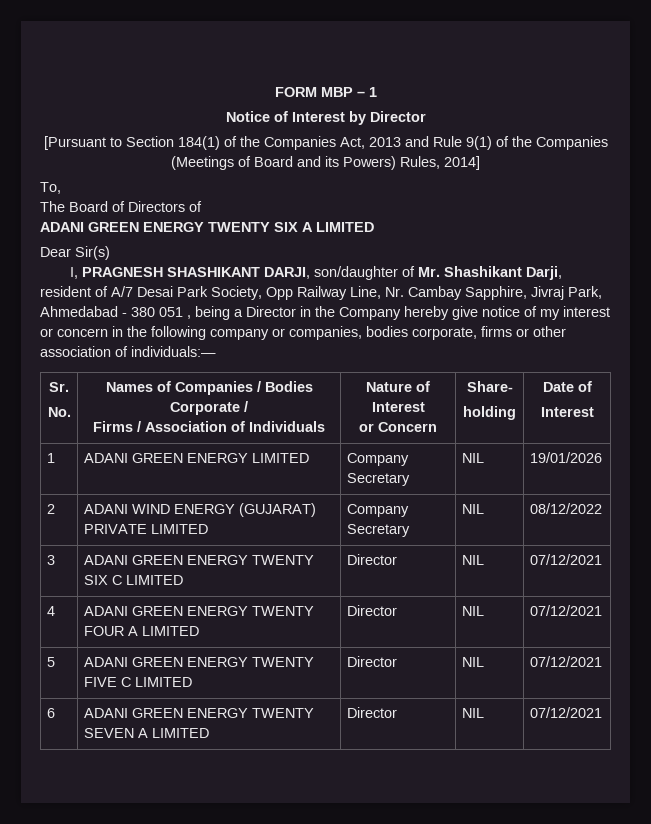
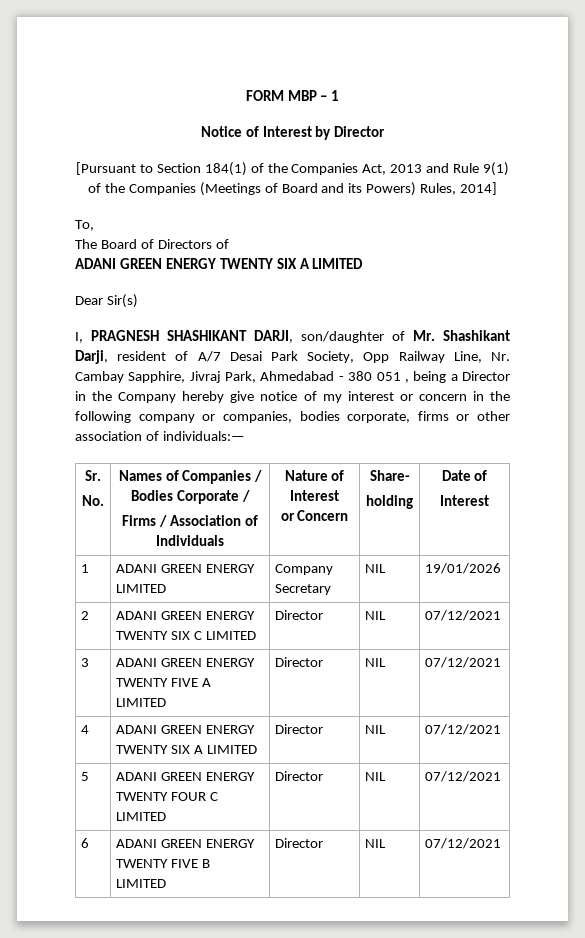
[131,503,316,517] [83,524,208,534] [346,504,409,517] [346,524,410,537] [461,504,484,514] [529,503,602,514] WIND ENERGY (GUJARAT) PRIVATE LIMITED | Company Secretary | NIL | 08/12/2022 -> [161,611,256,620] [116,631,256,640] [275,610,324,620] [365,611,387,620] [425,610,502,621] GREEN ENERGY TWENTY SIX C LIMITED | Director | NIL | 07/12/2021
[83,575,122,585] SIX C -> [171,678,212,687] FIVE A
[83,626,124,636] FOUR -> [171,745,191,754] SIX
[83,677,117,687] FIVE -> [171,792,207,801] FOUR
[83,728,148,738] SEVEN A -> [171,859,211,868] FIVE B

